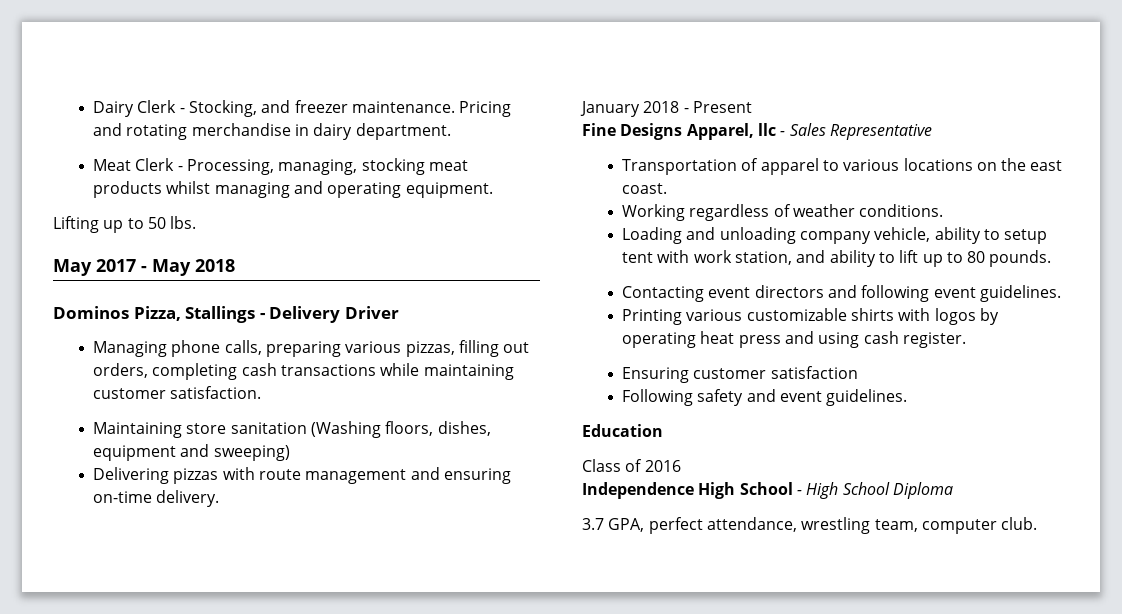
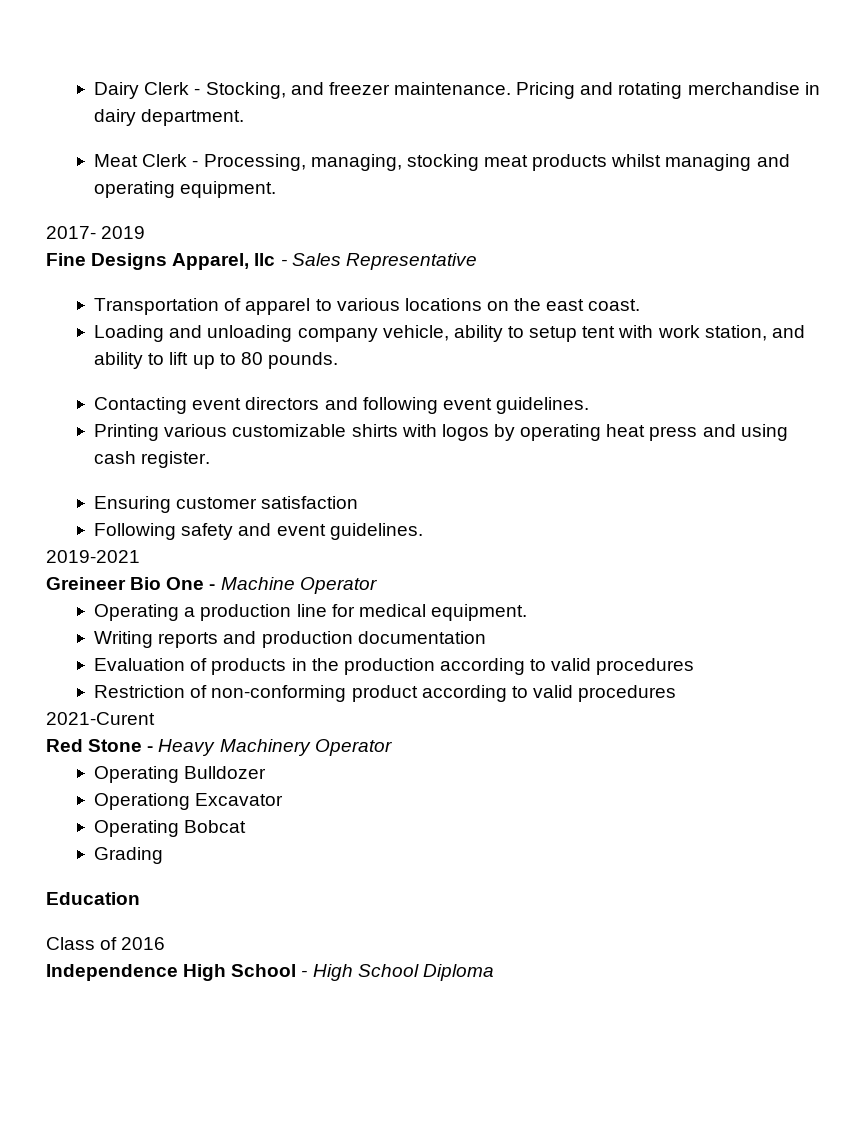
[53,216,197,233] [53,259,235,276] [53,306,399,323] [92,340,530,357] [92,363,514,380] [92,386,262,399] [92,421,491,438] [92,444,290,461] [92,467,511,484] [92,490,220,507] [580,101,752,117] Lifting up to 50 lbs. // May 2017 - Мay 2018 // Dominos Pizza, Stallings - Delivery Driver // Managing phone calls, preparing various pizzas, filling out orders, completing cash transactions while maintaining customer satisfaction. // Maintaining store sanitation (Washing floors, dishes, equipment and sweeping) // Delivering pizzas with route management and ensuring on-time delivery. // January 2018 - Present -> [46,226,146,239] 2017- 2019
[621,204,944,221] // Working regardless of weather conditions. -> (641, 305) none
(908, 397) none -> [46,550,140,563] [46,577,377,594] [94,604,527,621] [94,631,486,648] [94,658,695,675] [94,685,677,702] [46,712,155,725] [46,739,392,756] [94,766,267,783] [94,793,284,810] [94,820,247,837] [94,847,164,864] // 2019-2021 // Greineer Bio One - Machine Operator // Operating a production line for medical equipment. // Writing reports and production documentation // Evaluation of products in the production according to valid procedures // Restriction of non-conforming product according to valid procedures // 2021-Curent // Red Stone - Heavy Machinery Operator // Operating Bulldozer // Operationg Excavator // Operating Bobcat // Grading
[582,517,1038,534] // 3.7 GPA, perfect attendance, wrestling team, computer club. -> (494, 972) none

